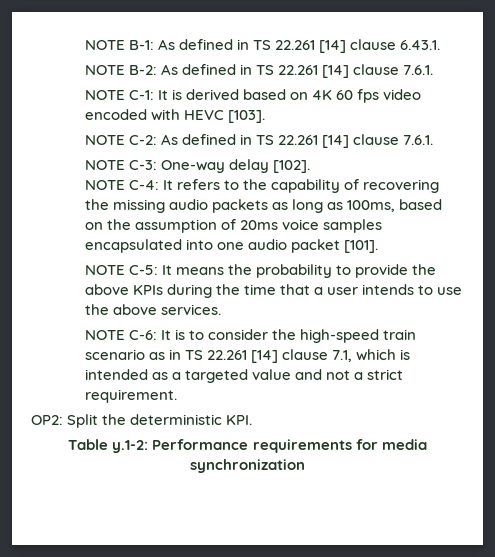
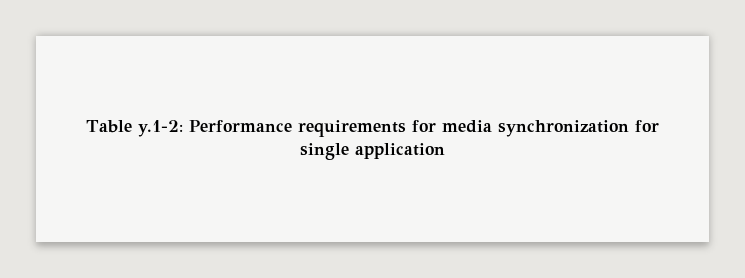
[84,39,441,53] [84,64,434,78] [84,89,422,103] [84,109,265,123] [84,134,434,148] [84,159,310,173] [84,179,440,193] [84,199,443,213] [84,219,382,233] [84,239,378,253] [84,264,437,278] [84,284,463,298] [84,304,221,315] [84,329,417,343] [84,349,411,363] [84,369,404,383] [84,389,177,403] [31,414,253,428] NOTE B-1: As defined in TS 22.261 [14] clause 6.43.1. // NOTE B-2: As defined in TS 22.261 [14] clause 7.6.1. // NOTE C-1: It is derived based on 4K 60 fps video encoded with HEVC [103]. // NOTE C-2: As defined in TS 22.261 [14] clause 7.6.1. // NOTE C-3: One-way delay [102]. // NOTE C-4: It refers to the capability of recovering the missing audio packets as long as 100ms, based on the assumption of 20ms voice samples encapsulated into one audio packet [101]. // NOTE C-5: It means the probability to provide the above KPIs during the time that a user intends to use the above services. // NOTE C-6: It is to consider the high-speed train scenario as in TS 22.261 [14] clause 7.1, which is intended as a targeted value and not a strict requirement. // OP2: Split the deterministic KPI. // -> (85, 126) none
(305, 466) none -> [635,120,660,132] [300,143,445,160] for single application

